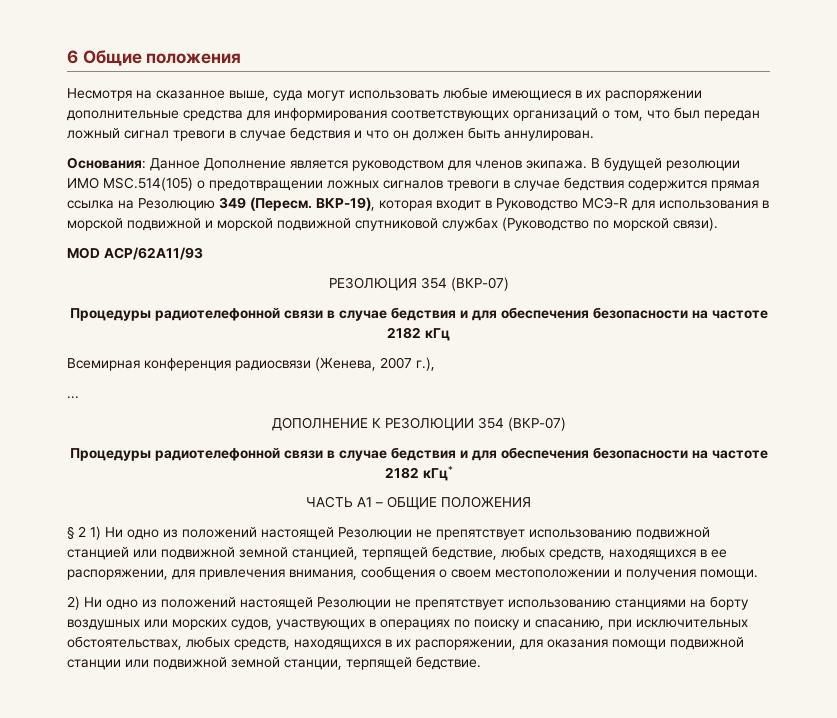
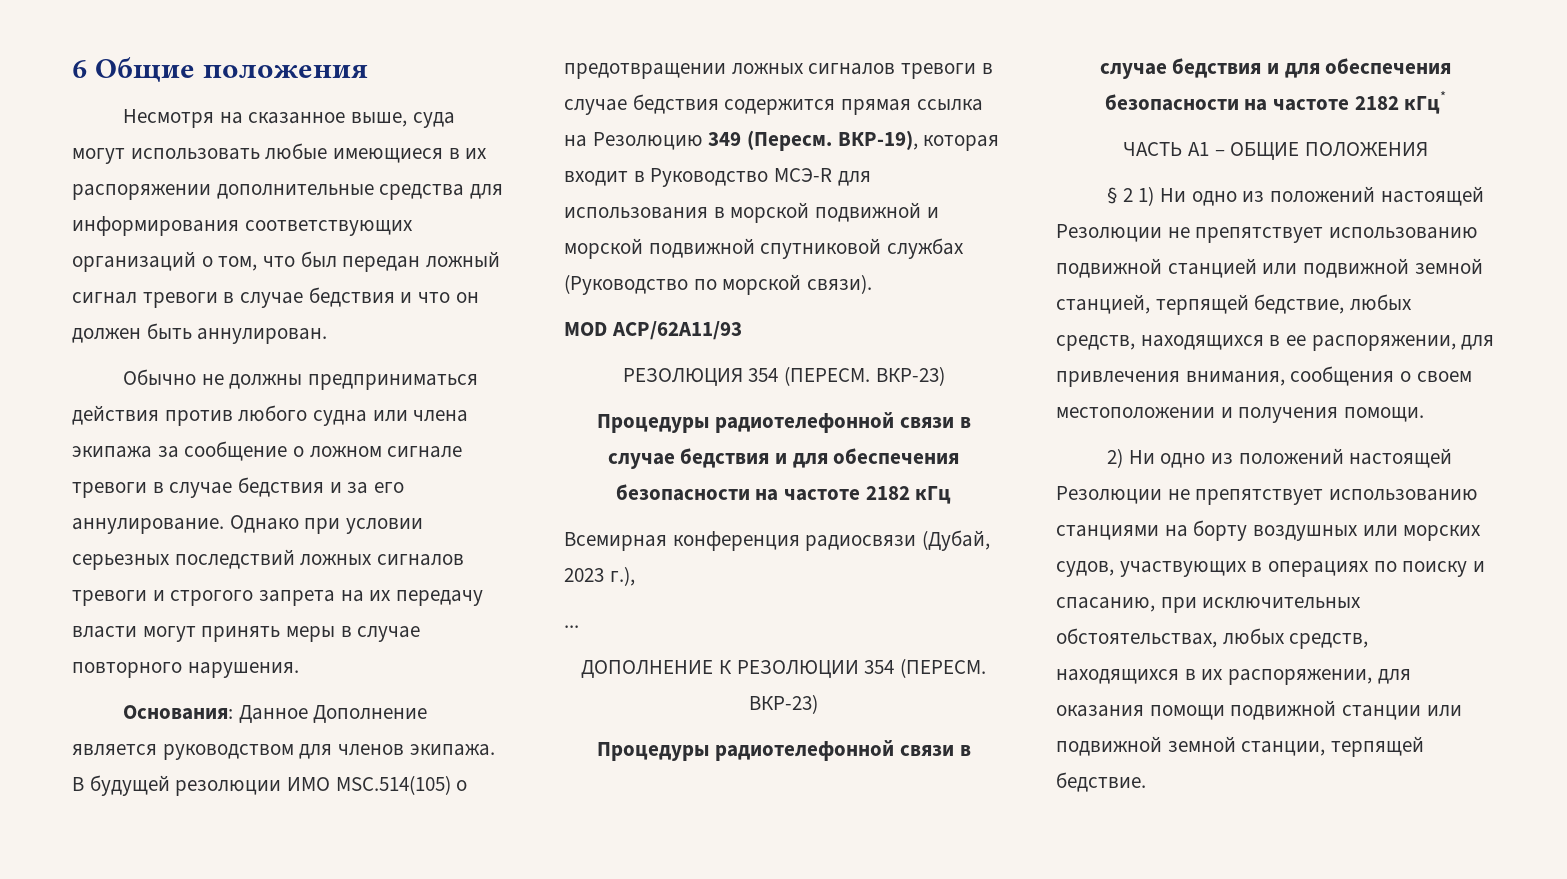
(594, 135) none -> [123,369,479,390] [72,405,469,426] [72,441,463,461] [72,477,405,498] [72,515,424,534] [72,549,465,570] [72,590,484,606] [72,626,421,642] [72,662,299,678] // Обычно не должны предприниматься действия против любого судна или члена экипажа за сообщение о ложном сигнале тревоги в случае бедствия и за его аннулирование. Однако при условии серьезных последствий ложных сигналов тревоги и строгого запрета на их передачу власти могут принять меры в случае повторного нарушения.
[450,277,509,291] (ВКР-07) -> [783,366,945,386] (ПЕРЕСМ. ВКР-23)
[315,357,412,371] (Женева, 2007 -> [922,530,991,551] [564,568,604,582] (Дубай, 2023
[507,417,566,431] (ВКР-07) -> [899,658,986,678] [749,694,818,714] (ПЕРЕСМ. ВКР-23)

